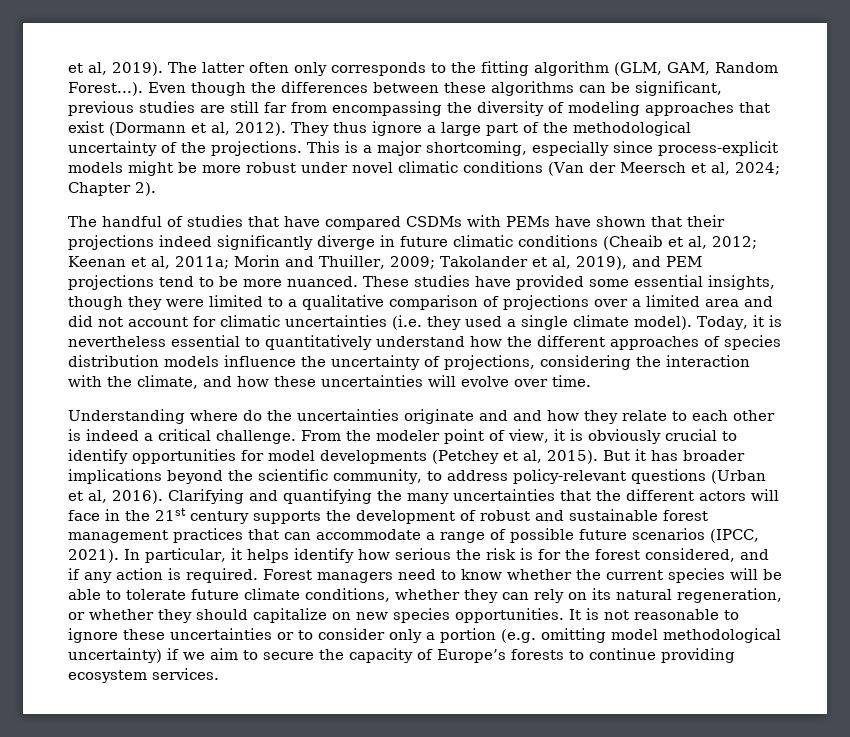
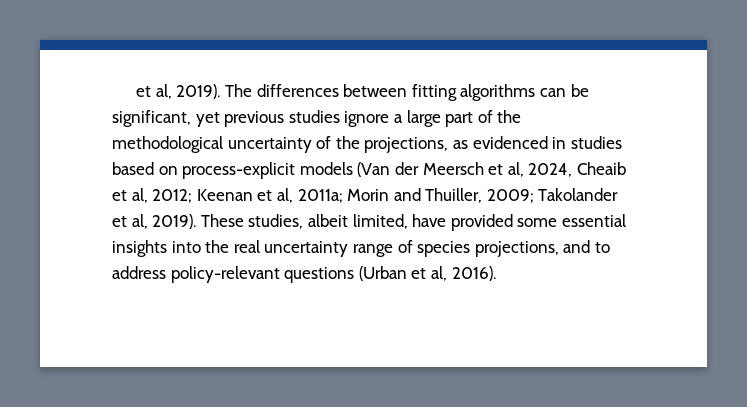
[202,61,778,76] [68,82,276,96] latter often only corresponds to the fitting algorithm (GLM, GAM, Random Forest...). Even though the -> (253, 90) none
[444,82,486,93] these -> [411,84,457,101] fitting
(722, 88) none -> [195,112,220,127] yet
[200,101,770,116] [68,121,367,136] are still far from encompassing the diversity of modeling approaches that exist (Dormann et al, 2012). They thus -> (340, 116) none
[211,141,778,156] [68,161,543,176] projections. This is a major shortcoming, especially since process-explicit models might be more robust under novel climatic conditions -> [364,136,622,153] [112,162,353,179] projections, as evidenced in studies based on process-explicit models
[734,162,780,175] [68,182,156,196] [68,215,725,230] [68,235,663,250] 2024; Chapter 2). // The handful of studies that have compared CSDMs with PEMs have shown that their projections indeed significantly diverge in future climatic conditions (Cheaib -> [528,162,626,177] 2024, Cheaib
[575,256,702,270] [68,275,775,290] [68,295,773,310] [68,315,782,330] [68,335,781,350] [68,355,750,370] [68,375,591,389] [68,409,775,424] [68,429,737,444] [68,449,745,464] [68,469,422,484] 2019), and PEM projections tend to be more nuanced. These studies have provided some essential insights, though they were limited to a qualitative comparison of projections over a limited area and did not account for climatic uncertainties (i.e. they used a single climate model). Today, it is nevertheless essential to quantitatively understand how the different approaches of species distribution models influence the uncertainty of projections, considering the interaction with the climate, and how these uncertainties will evolve over time. // Understanding where do the uncertainties originate and and how they relate to each other is indeed a critical challenge. From the modeler point of view, it is obviously crucial to identify opportunities for model developments (Petchey et al, 2015). But it has broader implications beyond the scientific community, -> [152,214,626,231] [112,240,591,257] 2019). These studies, albeit limited, have provided some essential insights into the real uncertainty range of species projections, and
[168,489,779,504] [68,508,708,524] [68,528,759,543] [68,548,769,563] [68,568,782,583] [68,588,782,603] [68,608,739,623] [68,628,781,643] [68,648,735,663] [68,668,219,683] Clarifying and quantifying the many uncertainties that the different actors will face in the 21st century supports the development of robust and sustainable forest management practices that can accommodate a range of possible future scenarios (IPCC, 2021). In particular, it helps identify how serious the risk is for the forest considered, and if any action is required. Forest managers need to know whether the current species will be able to tolerate future climate conditions, whether they can rely on its natural regeneration, or whether they should capitalize on new species opportunities. It is not reasonable to ignore these uncertainties or to consider only a portion (e.g. omitting model methodological uncertainty) if we aim to secure the capacity of Europe’s forests to continue providing ecosystem services. -> (496, 273) none

